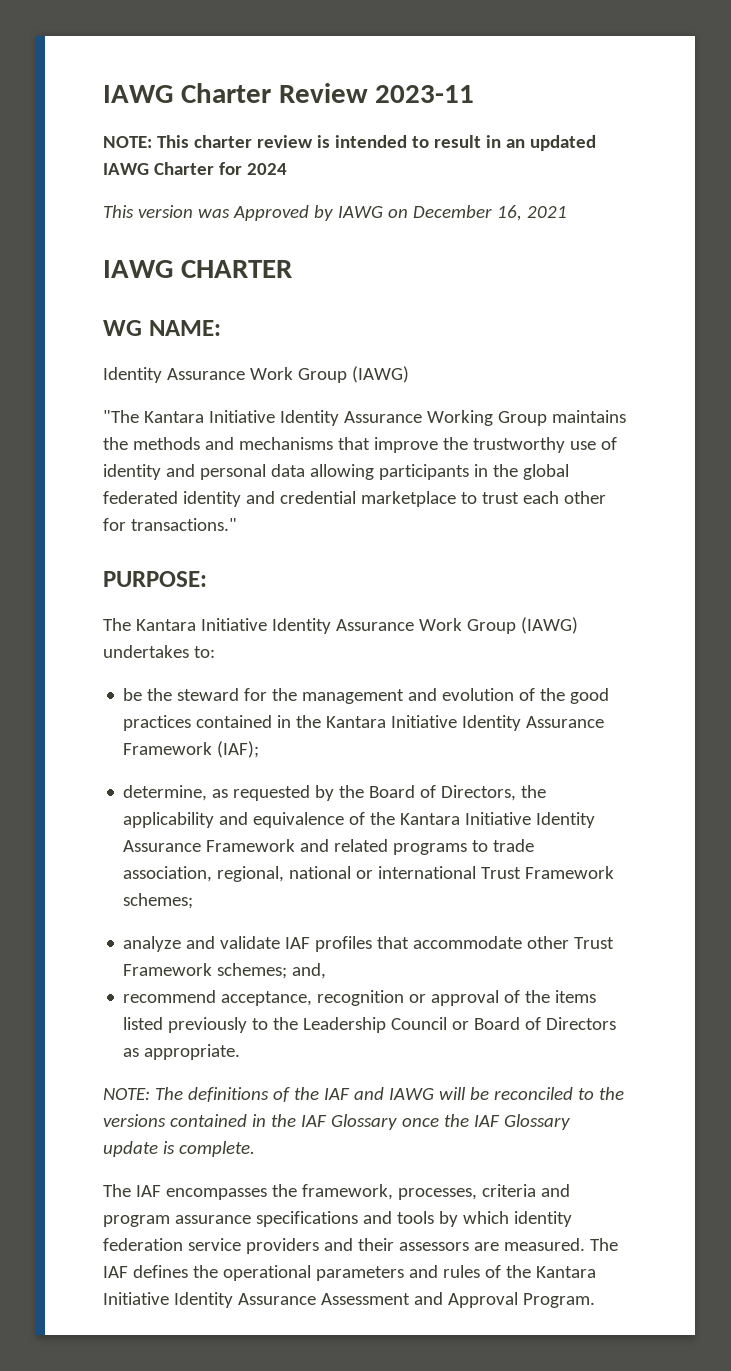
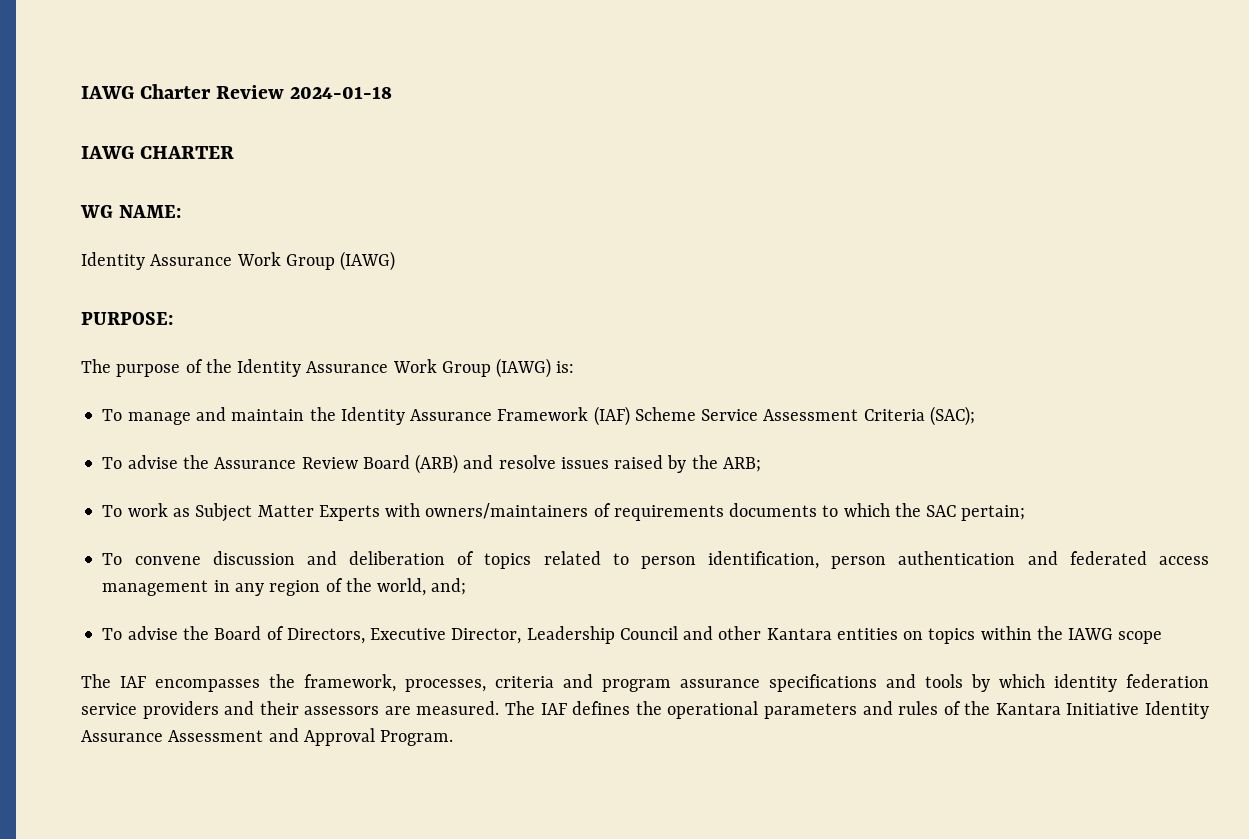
[375,85,475,103] [103,135,596,151] [103,162,287,175] [103,205,567,221] 2023-11 // NOTE: This charter review is intended to result in an updated IAWG Charter for 2024 // This version was Approved by IAWG on December 16, 2021 -> [290,86,393,99] 2024-01-18
[103,410,626,426] [103,437,617,453] [103,464,569,480] [103,491,606,507] [103,518,237,531] // "The Kantara Initiative Identity Assurance Working Group maintains the methods and mechanisms that improve the trustworthy use of identity and personal data allowing participants in the global federated identity and credential marketplace to trust each other for transactions." -> (396, 261) none
[135,617,578,634] [103,645,215,658] [123,688,610,704] [123,715,605,731] [123,741,260,758] [123,785,547,801] [123,812,596,828] [123,839,535,855] [123,866,615,882] [123,893,194,909] [123,936,615,952] [123,963,327,979] [123,990,597,1006] [123,1017,617,1033] [123,1044,241,1060] [103,1087,624,1102] [103,1114,570,1130] [103,1141,255,1157] Kantara Initiative Identity Assurance Work Group (IAWG) undertakes to: // be the steward for the management and evolution of the good practices contained in the Kantara Initiative Identity Assurance Framework (IAF); // determine, as requested by the Board of Directors, the applicability and equivalence of the Kantara Initiative Identity Assurance Framework and related programs to trade association, regional, national or international Trust Framework schemes; // analyze and validate IAF profiles that accommodate other Trust Framework schemes; and, // recommend acceptance, recognition or approval of the items listed previously to the Leadership Council or Board of Directors as appropriate. // NOTE: The definitions of the IAF and IAWG will be reconciled to the versions contained in the IAF Glossary once the IAF Glossary update is complete. -> [116,358,575,378] [102,406,975,426] [102,454,761,474] [102,503,1026,522] [102,551,1209,569] [102,578,467,596] [102,626,1163,644] purpose of the Identity Assurance Work Group (IAWG) is: // To manage and maintain the Identity Assurance Framework (IAF) Scheme Service Assessment Criteria (SAC); // To advise the Assurance Review Board (ARB) and resolve issues raised by the ARB; // To work as Subject Matter Experts with owners/maintainers of requirements documents to which the SAC pertain; // To convene discussion and deliberation of topics related to person identification, person authentication and federated access management in any region of the world, and; // To advise the Board of Directors, Executive Director, Leadership Council and other Kantara entities on topics within the IAWG scope

